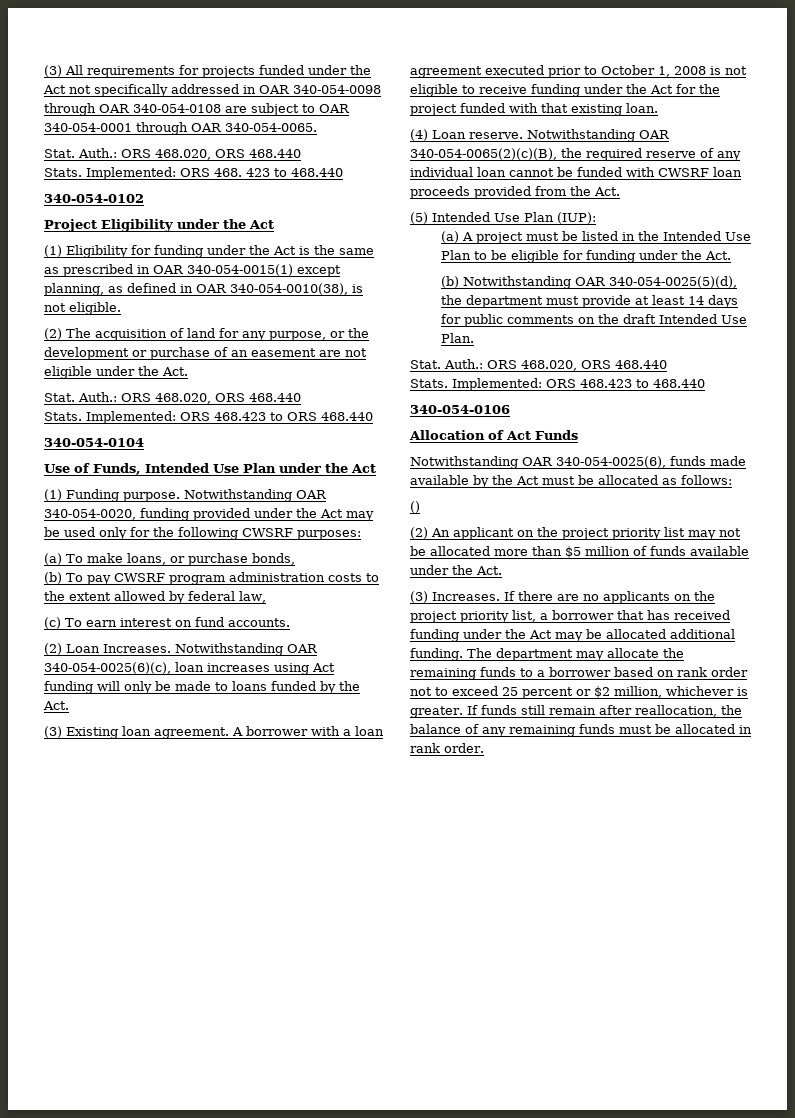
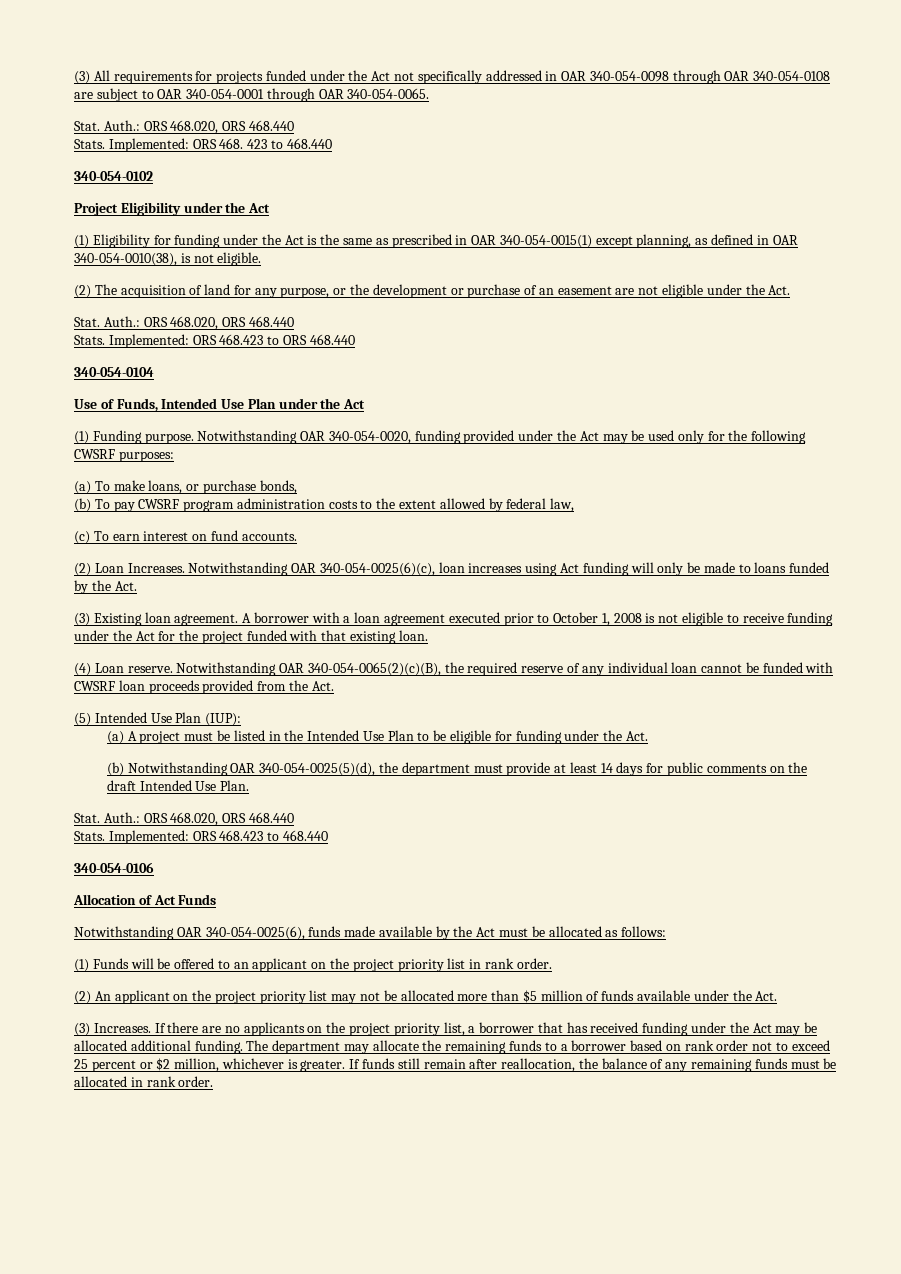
[410,501,420,513] () -> [74,958,552,972] (1) Funds will be offered to an applicant on the project priority list in rank order.

